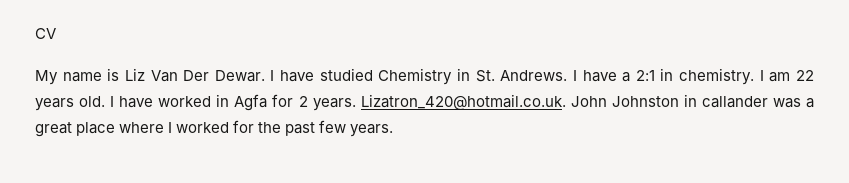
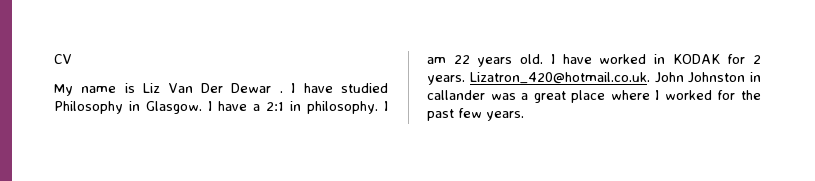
[214,70,265,82] Dewar. -> [231,83,283,93] Dewar .
[378,68,568,85] Chemistry in St. Andrews. -> [54,101,202,114] Philosophy in Glasgow.
[679,68,755,85] chemistry. -> [307,101,378,114] philosophy.
[234,94,268,111] Agfa -> [672,54,720,64] KODAK

